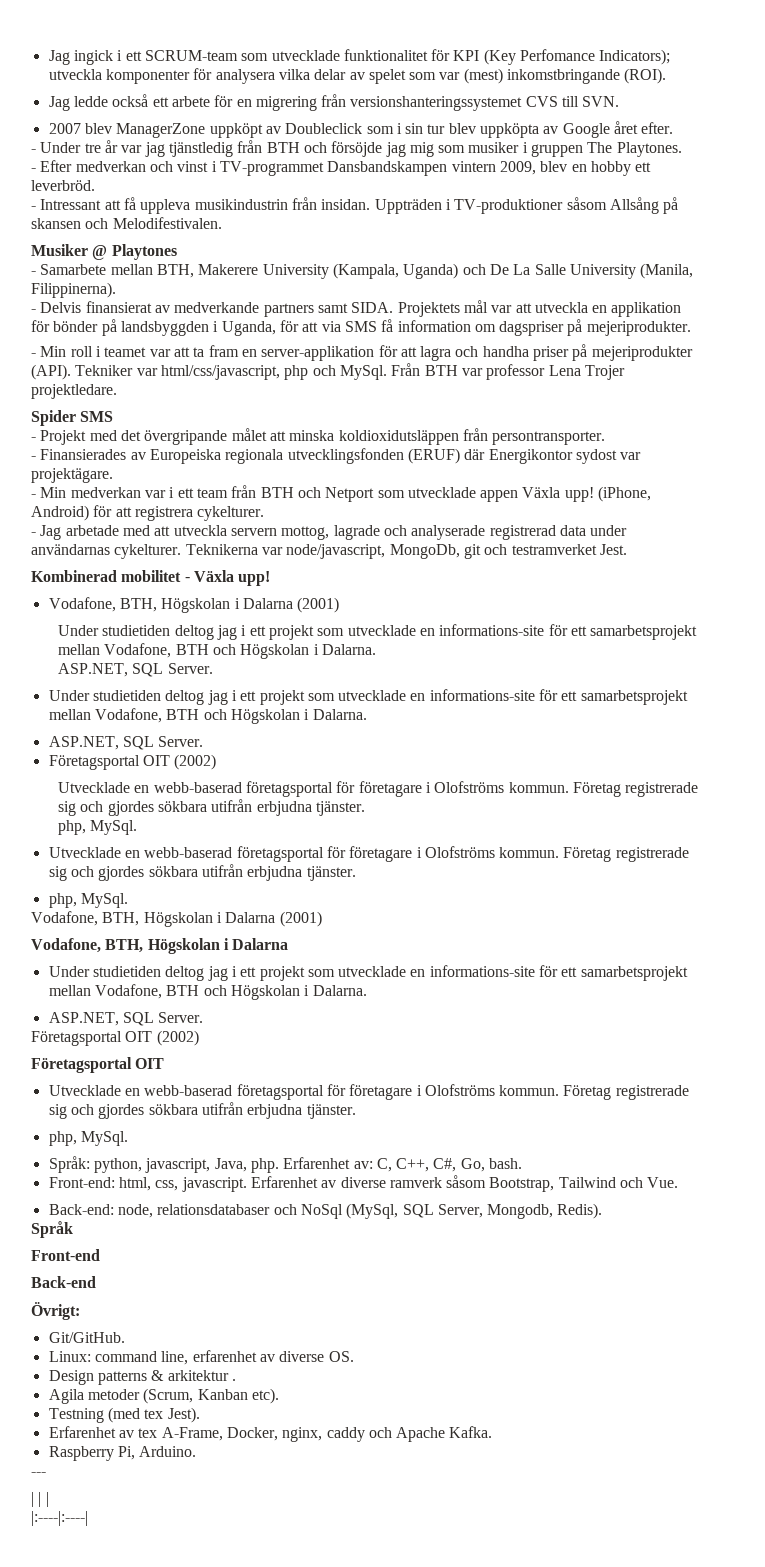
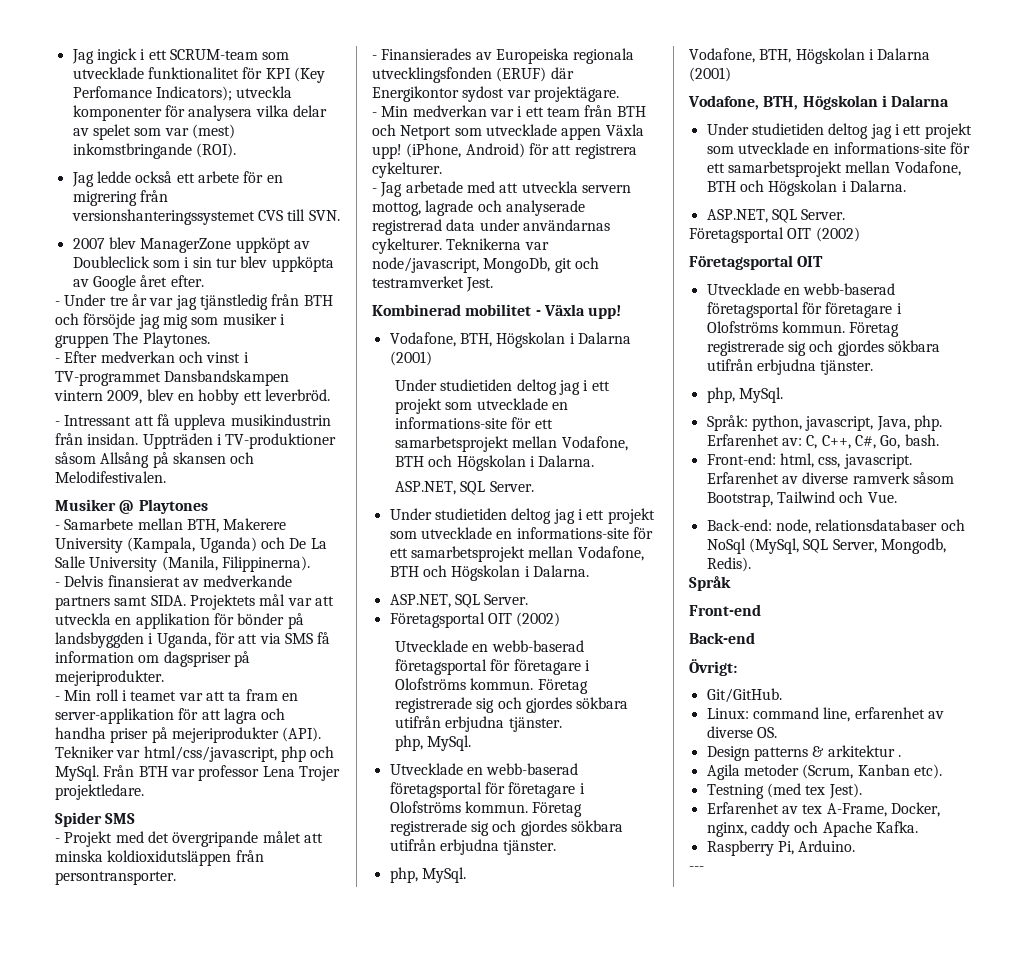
[31,1492,49,1507] [31,1511,88,1526] // | | | // |:----|:----| -> (704, 868) none

